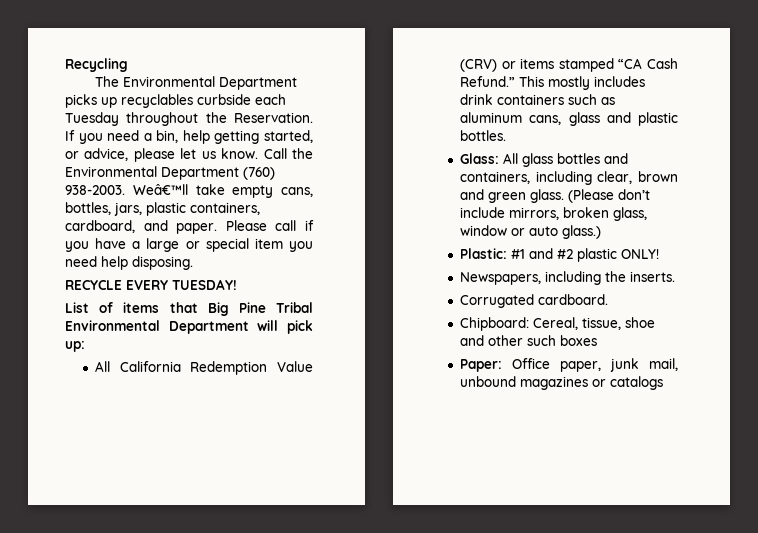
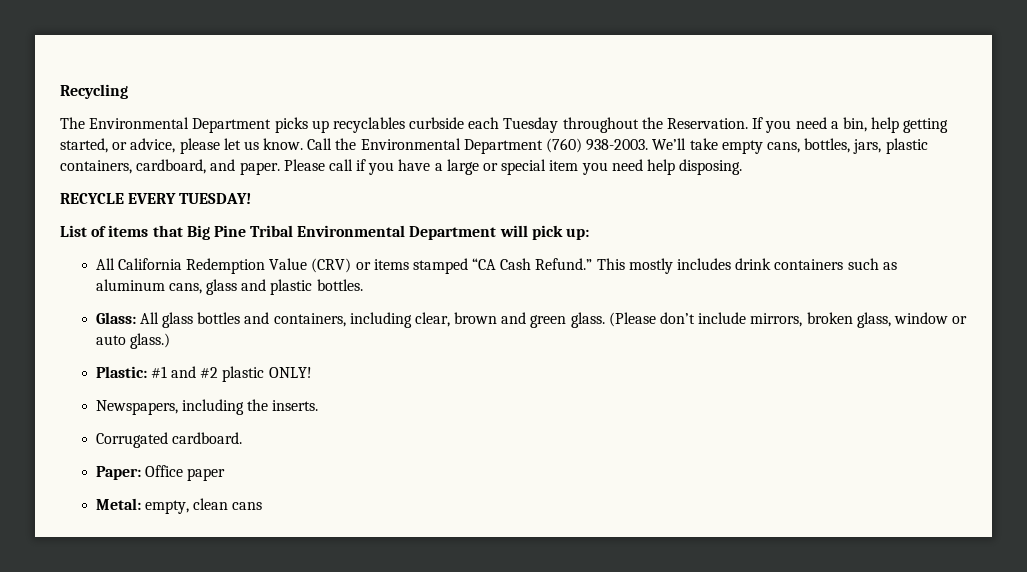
[132,184,188,195] Weâ€™ll -> [652,138,687,150] We’ll
[460,317,656,331] [460,335,598,346] [460,358,678,372] [460,376,664,390] Chipboard: Cereal, tissue, shoe and other such boxes // Paper: Office paper, junk mail, unbound magazines or catalogs -> [95,465,225,481] [95,498,263,514] Paper: Office paper // Metal: empty, clean cans

